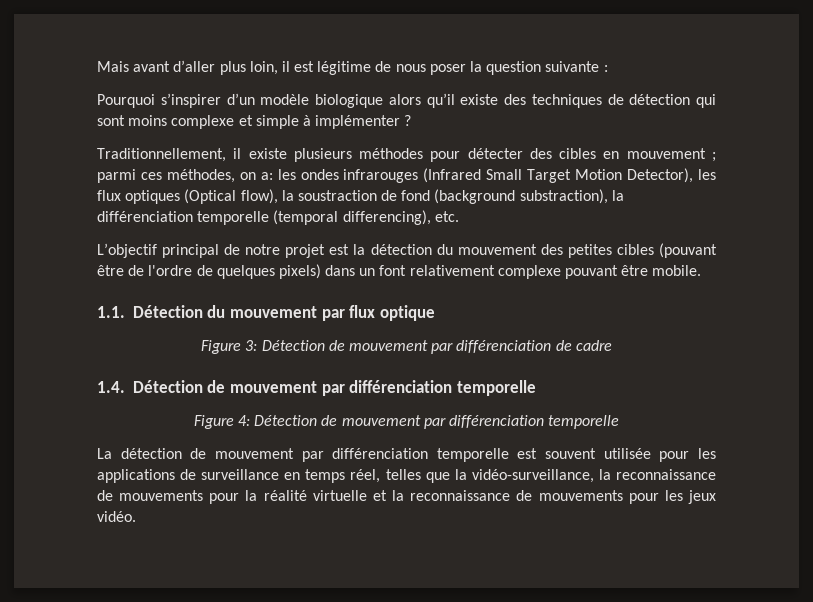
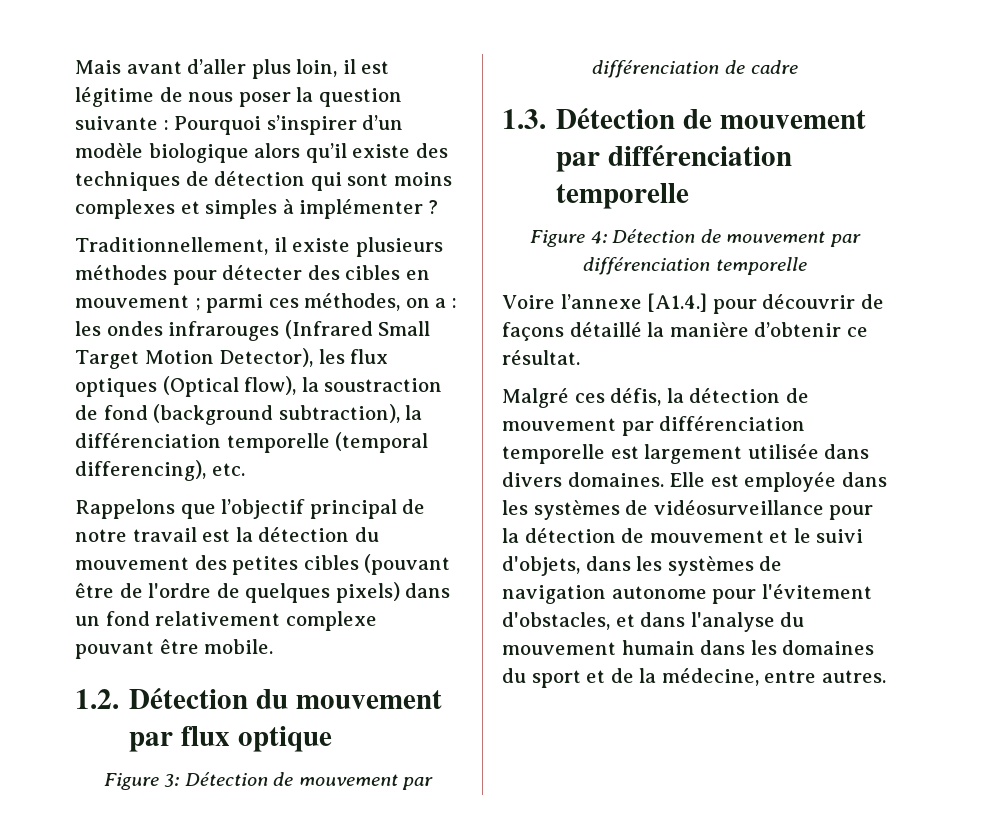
(608, 68) // -> (169, 125) none
[171,115,299,129] complexe et simple -> [75,199,278,219] complexes et simples
[260,172,273,180] a: -> [435,298,457,308] a :
[519,189,608,204] substraction), -> [278,404,400,423] subtraction),
[97,243,157,258] L’objectif -> [75,499,306,519] Rappelons que l’objectif
[285,244,326,258] projet -> [132,527,197,542] travail
[379,265,407,276] font -> [105,611,150,626] fond
[97,306,125,318] 1.1. -> [75,689,119,709] 1.2.
[97,381,125,393] 1.4. -> [502,109,546,129] 1.3.
[97,448,112,459] La -> [502,293,884,314] [502,322,868,341] [502,350,580,365] [502,388,684,408] Voire l’annexe [A1.4.] pour découvrir de façons détaillé la manière d’obtenir ce résultat. // Malgré ces défis, la
[545,448,716,462] [97,469,716,483] [97,490,716,504] [97,511,136,522] souvent utilisée pour les applications de surveillance en temps réel, telles que la vidéo-surveillance, la reconnaissance de mouvements pour la réalité virtuelle et la reconnaissance de mouvements pour les jeux vidéo. -> [644,444,870,464] [502,472,887,492] [502,500,874,520] [502,528,864,543] [502,556,783,576] [502,584,872,604] [502,612,805,632] [502,640,875,655] [502,668,886,688] largement utilisée dans divers domaines. Elle est employée dans les systèmes de vidéosurveillance pour la détection de mouvement et le suivi d'objets, dans les systèmes de navigation autonome pour l'évitement d'obstacles, et dans l'analyse du mouvement humain dans les domaines du sport et de la médecine, entre autres.

